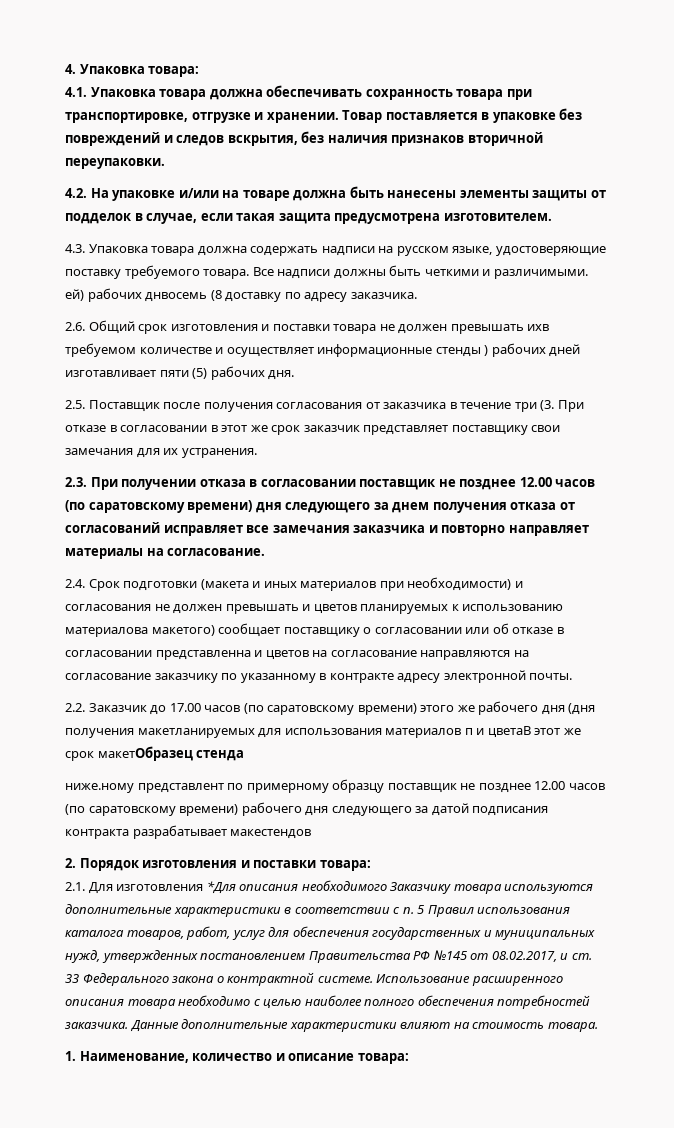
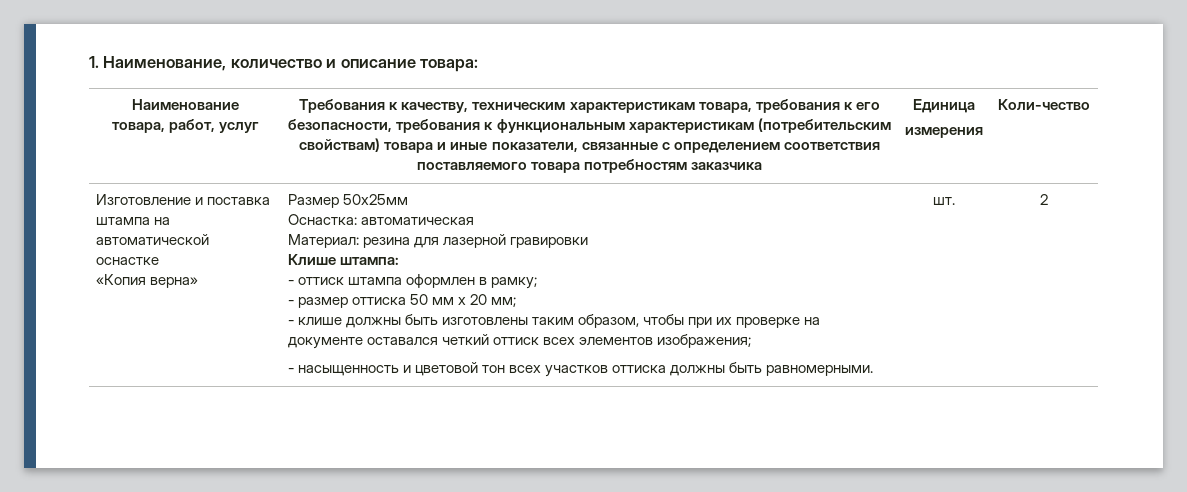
[65,64,200,77] [65,85,532,100] [65,108,583,123] [65,131,543,146] [65,158,165,169] [65,186,606,201] [65,213,552,224] [65,244,606,256] [65,265,588,279] [65,288,417,302] [65,320,550,334] [65,343,581,357] [65,366,295,380] [65,400,584,412] [65,425,561,435] [65,448,257,458] [65,477,596,490] [65,500,575,513] [65,522,589,536] [65,548,266,559] [65,577,523,591] [65,604,564,614] [65,623,564,637] [65,650,529,660] [65,670,573,683] [65,701,596,715] [65,726,581,738] [65,746,245,761] [65,779,605,793] [65,802,549,816] [65,825,312,839] [65,858,371,871] [65,880,594,894] [65,904,571,917] [65,926,596,940] [65,950,592,963] [65,972,563,986] [65,995,591,1009] [64,1019,598,1032] 4. Упаковка товара: // 4.1. Упаковка товара должна обеспечивать сохранность товара при транспортировке, отгрузке и хранении. Товар поставляется в упаковке без повреждений и следов вскрытия, без наличия признаков вторичной переупаковки. // 4.2. На упаковке и/или на товаре должна быть нанесены элементы защиты от подделок в случае, если такая защита предусмотрена изготовителем. // 4.3. Упаковка товара должна содержать надписи на русском языке, удостоверяющие поставку требуемого товара. Все надписи должны быть четкими и различимыми. ей) рабочих днвосемь (8 доставку по адресу заказчика. // 2.6. Общий срок изготовления и поставки товара не должен превышать ихв требуемом количестве и осуществляет информационные стенды ) рабочих дней изготавливает пяти (5) рабочих дня. // 2.5. Поставщик после получения согласования от заказчика в течение три (3. При отказе в согласовании в этот же срок заказчик представляет поставщику свои замечания для их устранения. // 2.3. При получении отказа в согласовании поставщик не позднее 12.00 часов (по саратовскому времени) дня следующего за днем получения отказа от согласований исправляет все замечания заказчика и повторно направляет материалы на согласование. // 2.4. Срок подготовки (макета и иных материалов при необходимости) и согласования не должен превышать и цветов планируемых к использованию материалова макетого) сообщает поставщику о согласовании или об отказе в согласовании представленна и цветов на согласование направляются на согласование заказчику по указанному в контракте адресу электронной почты. // 2.2. Заказчик до 17.00 часов (по саратовскому времени) этого же рабочего дня (дня получения макетланируемых для использования материалов п и цветаВ этот же срок макетОбразец стенда // ниже.ному представлент по примерному образцу поставщик не позднее 12.00 часов (по саратовскому времени) рабочего дня следующего за датой подписания контракта разрабатывает макестендов // 2. Порядок изготовления и поставки товара: // 2.1. Для изготовления *Для описания необходимого Заказчику товара используются дополнительные характеристики в соответствии с п. 5 Правил использования каталога товаров, работ, услуг для обеспечения государственных и муниципальных нужд, утвержденных постановлением Правительства РФ №145 от 08.02.2017, и ст. 33 Федерального закона о контрактной системе. Использование расширенного описания товара необходимо с целью наиболее полного обеспечения потребностей заказчика. Данные дополнительные характеристики влияют на стоимость товара. // -> (89, 62) none
(409, 1058) none -> [132,99,239,110] [111,119,260,133] [299,99,880,113] [288,118,891,133] [299,138,880,153] [416,159,763,173] [913,99,975,113] [905,127,983,138] [998,99,1090,110] [95,194,271,205] [95,217,170,225] [95,234,209,245] [95,257,159,265] [95,274,198,288] [287,194,408,208] [287,214,474,225] [287,234,589,248] [287,254,399,265] [287,274,538,289] [287,294,517,308] [287,314,821,328] [287,334,752,349] [287,362,874,377] [933,197,955,205] [1040,194,1048,205] // Наименование // товара, работ, услуг | Требования к качеству, техническим характеристикам товара, требования к его безопасности, требования к функциональным характеристикам (потребительским свойствам) товара и иные показатели, связанные с определением соответствия поставляемого товара потребностям заказчика | Единица // измерения | Коли-чество // Изготовление и поставка штампа на автоматической оснастке // «Копия верна» | Размер 50х25мм // Оснастка: автоматическая // Материал: резина для лазерной гравировки // Клише штампа: // - оттиск штампа оформлен в рамку; // - размер оттиска 50 мм х 20 мм; // - клише должны быть изготовлены таким образом, чтобы при их проверке на документе оставался четкий оттиск всех элементов изображения; // - насыщенность и цветовой тон всех участков оттиска должны быть равномерными. | шт. | 2

